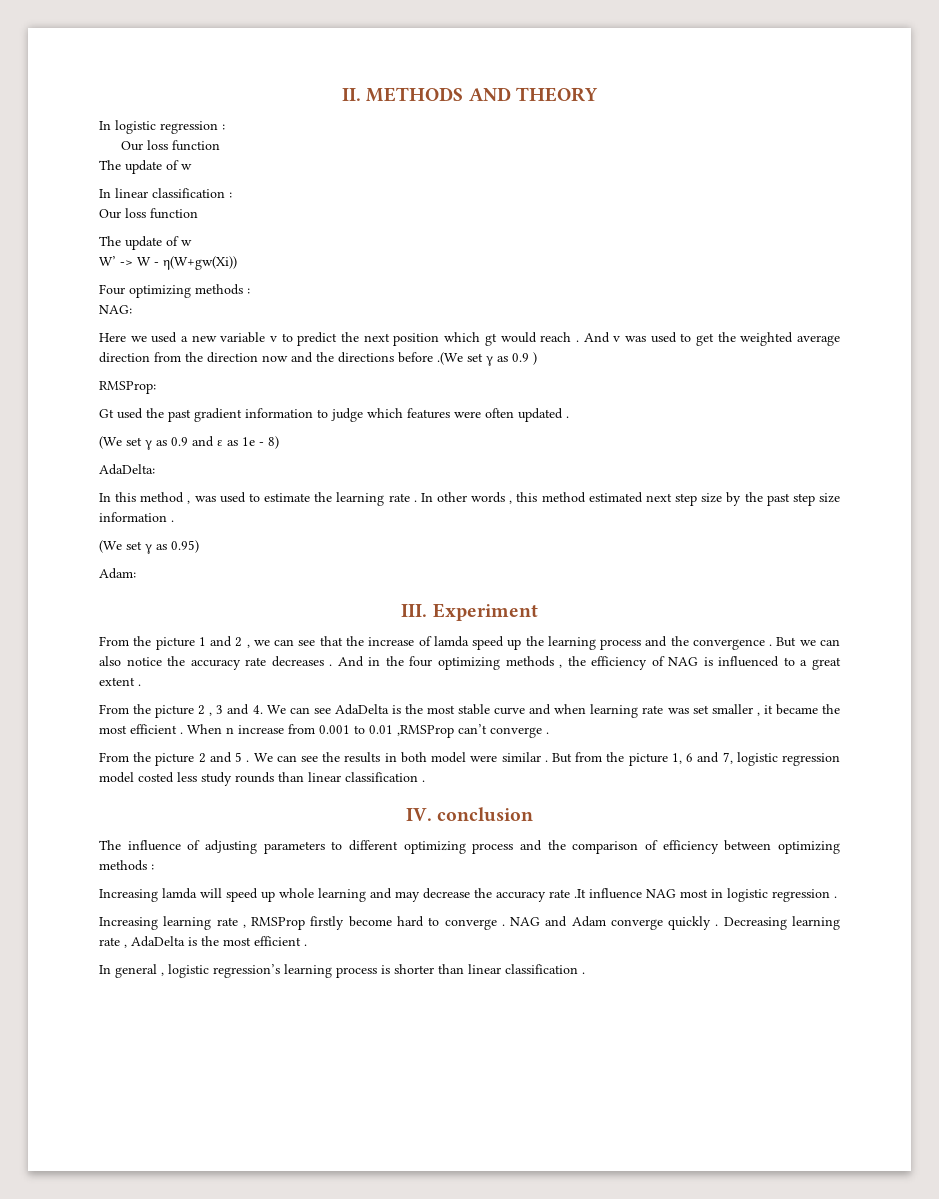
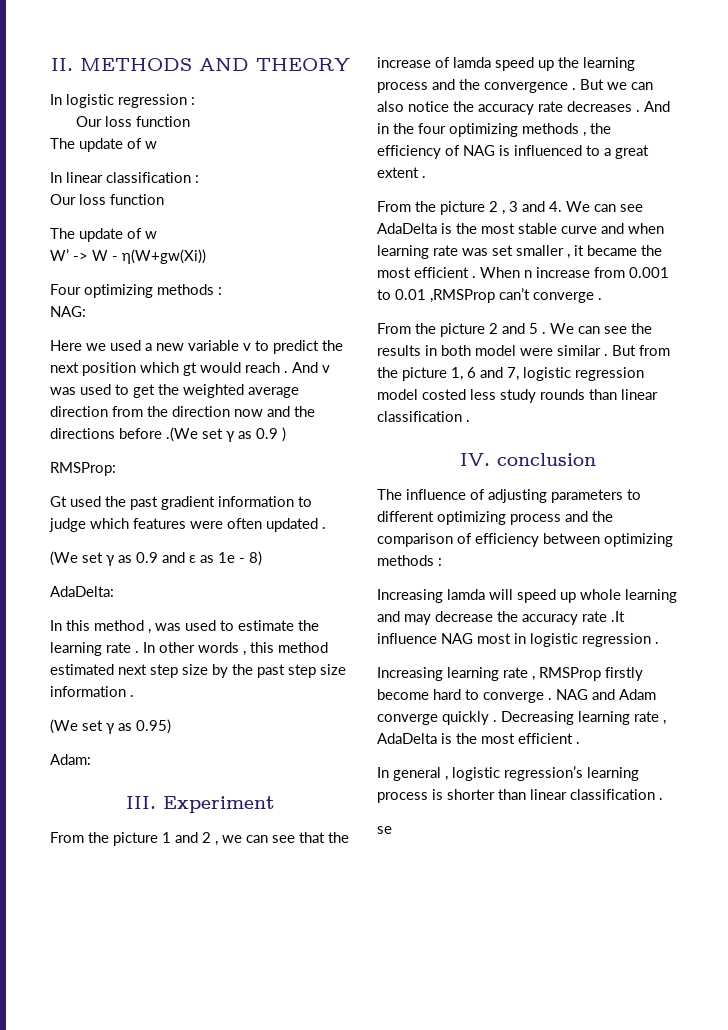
(585, 973) none -> [377,826,392,834] // se

